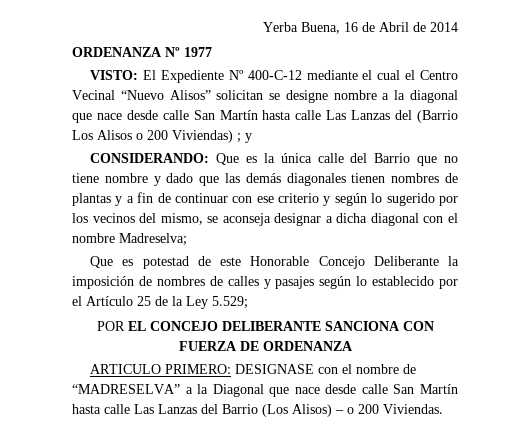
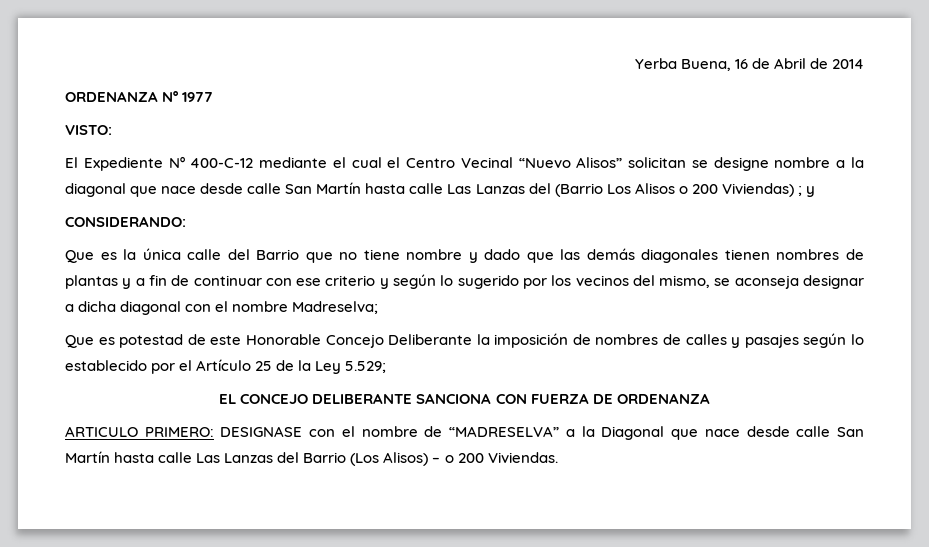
(139, 75) none -> (112, 130) //
(210, 158) none -> (186, 221) //
[96,321,125,331] POR -> (387, 367) none

